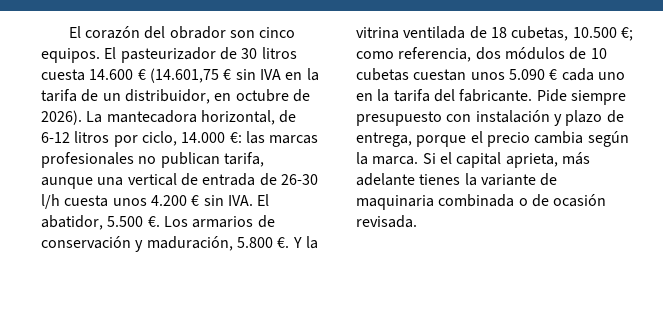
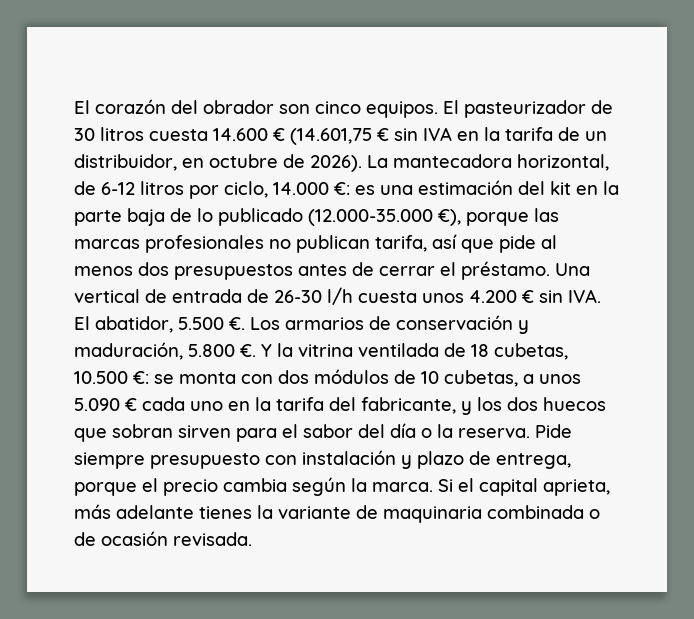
(242, 137) none -> [355,180,619,195] [74,208,529,226] es una estimación del kit en la parte baja de lo publicado (12.000-35.000 €), porque
[41,177,124,189] aunque una -> [432,234,557,253] [74,261,590,280] así que pide al menos dos presupuestos antes de cerrar el préstamo. Una
[620,27,633,41] [356,47,472,62] €; como referencia, -> [133,371,273,384] €: se monta con
[356,68,467,81] cubetas cuestan -> [444,370,534,387] cubetas, a
[459,89,533,102] fabricante. -> [361,397,606,415] [74,423,530,442] fabricante, y los dos huecos que sobran sirven para el sabor del día o la reserva.

